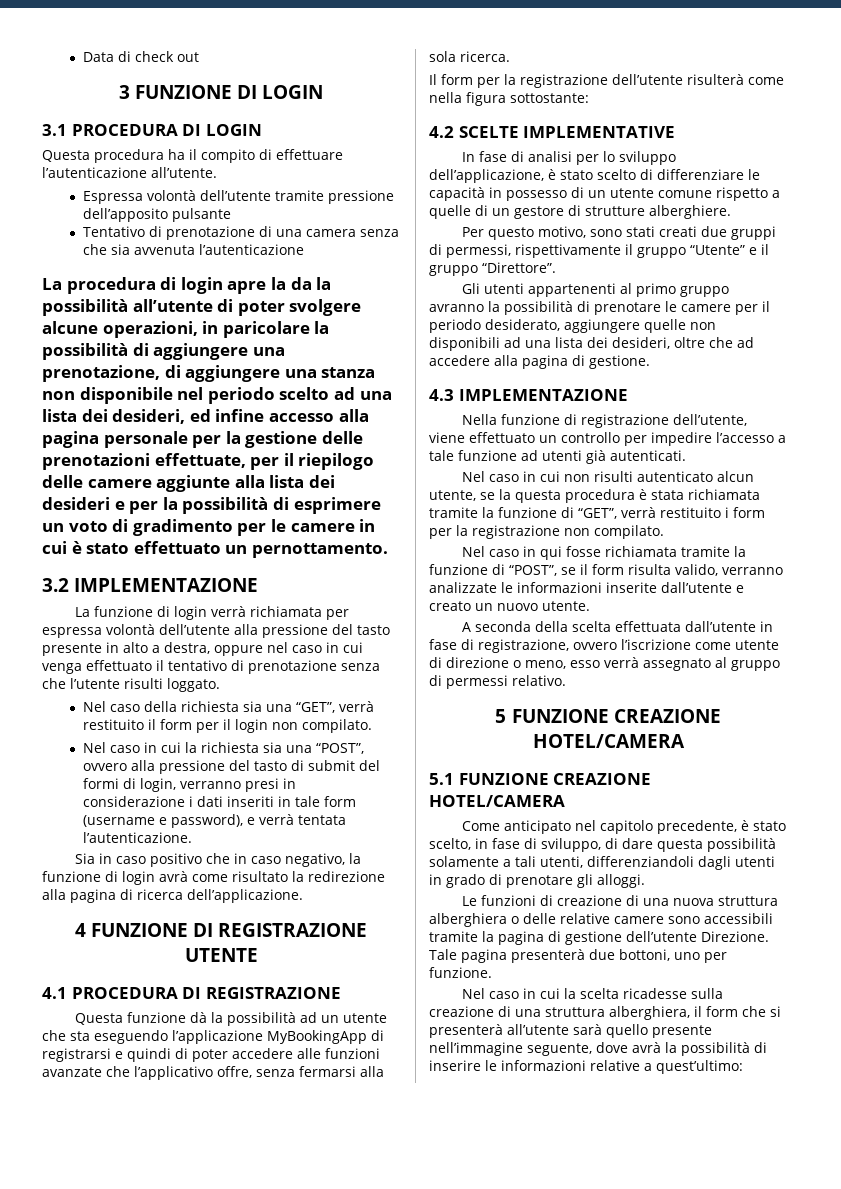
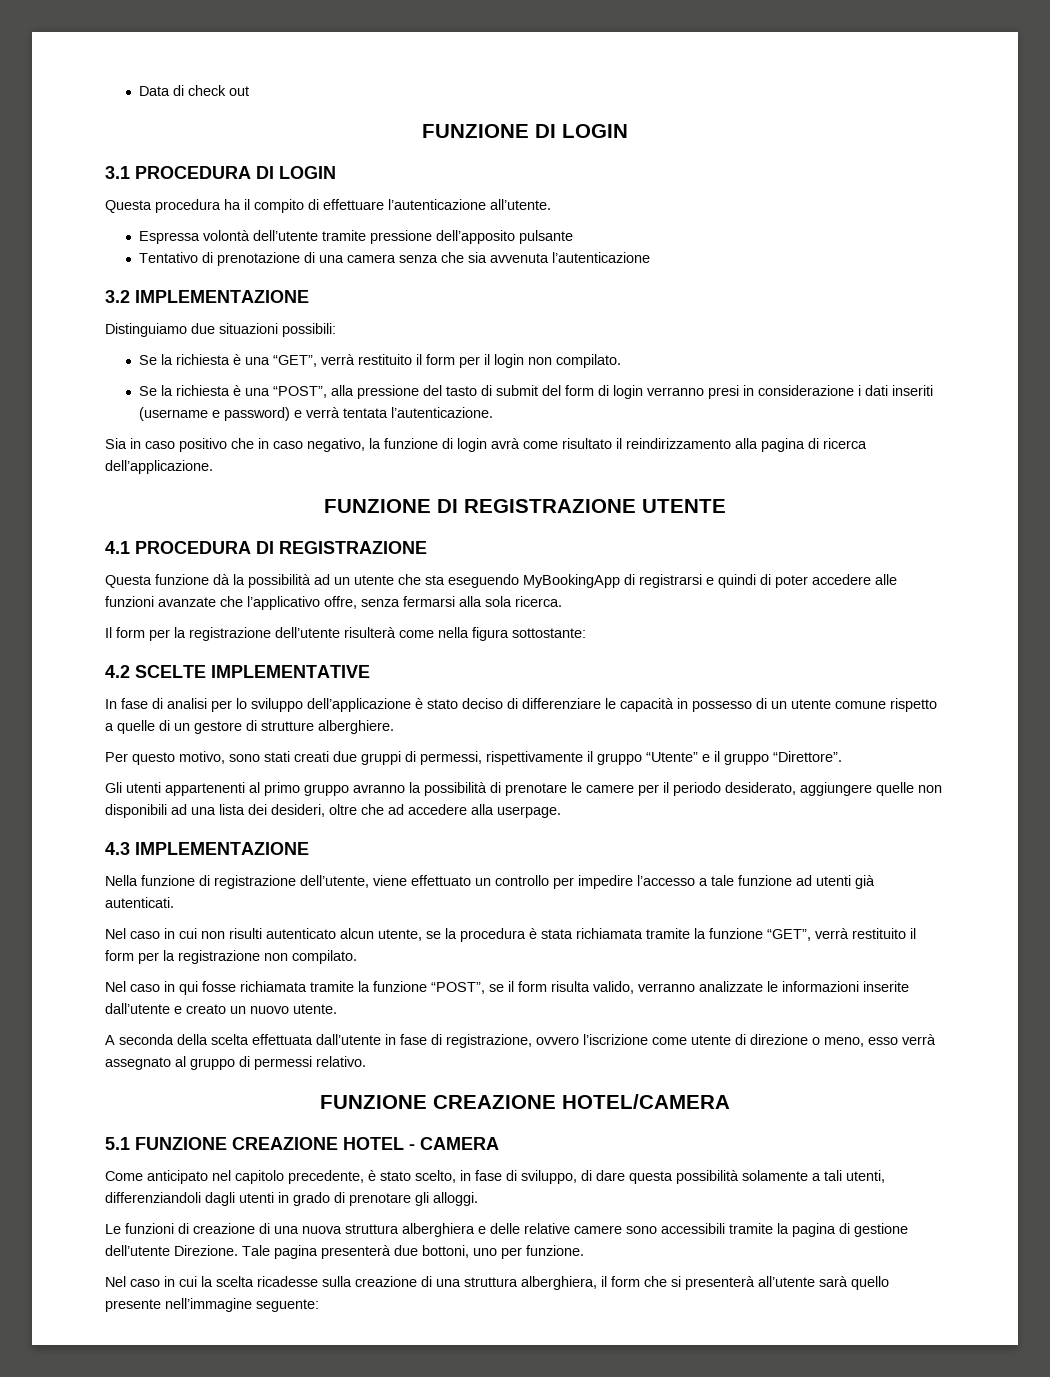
[118,85,130,99] 3 -> (250, 91) none
[42,277,332,294] [42,299,362,316] [42,321,330,338] [42,343,285,360] [42,365,376,382] [42,387,392,404] [42,409,369,424] [42,431,363,448] [42,453,375,470] [42,475,335,492] [42,497,381,514] [42,519,376,536] [42,541,388,558] [42,578,259,592] [75,606,350,620] [42,624,390,638] [42,642,363,656] [42,660,380,674] [42,678,220,692] [82,701,262,712] La procedura di login apre la da la possibilità all’utente di poter svolgere alcune operazioni, in paricolare la possibilità di aggiungere una prenotazione, di aggiungere una stanza non disponibile nel periodo scelto ad una lista dei desideri, ed infine accesso alla pagina personale per la gestione delle prenotazioni effettuate, per il riepilogo delle camere aggiunte alla lista dei desideri e per la possibilità di esprimere un voto di gradimento per le camere in cui è stato effettuato un pernottamento. // 3.2 IMPLEMENTAZIONE // La funzione di login verrà richiamata per espressa volontà dell’utente alla pressione del tasto presente in alto a destra, oppure nel caso in cui venga effettuato il tentativo di prenotazione senza che l’utente risulti loggato. // Nel caso della richiesta sia -> [105,290,309,303] [105,323,336,337] [139,354,242,365] 3.2 IMPLEMENTAZIONE // Distinguiamo due situazioni possibili: // Se la richiesta è
[82,742,282,753] Nel caso in cui la richiesta sia -> [139,385,242,396] Se la richiesta è
[82,763,127,771] ovvero -> (328, 392) none
[82,778,176,792] formi di login, -> [565,385,644,399] form di login
[277,796,356,807] in tale form -> (934, 390) none
[170,814,243,828] password), -> [224,407,291,421] password)
[292,871,385,882] la redirezione -> [616,438,731,449] il reindirizzamento
[74,923,86,937] 4 -> (213, 467) none
[172,1030,263,1044] l’applicazione -> (519, 581) none
[429,169,636,183] dell’applicazione, è stato scelto -> [307,698,503,712] dell’applicazione è stato deciso
[522,355,650,369] pagina di gestione. -> [497,806,561,818] userpage.
[515,490,561,503] questa -> (457, 933) none
[561,507,729,519] di “GET”, verrà restituito i -> [767,928,916,941] “GET”, verrà restituito il
[492,564,505,575] di -> (427, 986) none
[495,709,507,723] 5 -> (366, 1061) none
[429,795,565,807] HOTEL/CAMERA -> [343,1137,499,1150] HOTEL - CAMERA
[511,916,519,924] o -> [478,1226,486,1234] e
[527,1042,767,1056] [429,1060,743,1074] seguente, dove avrà la possibilità di inserire le informazioni relative a quest’ultimo: -> [256,1299,319,1312] seguente:

